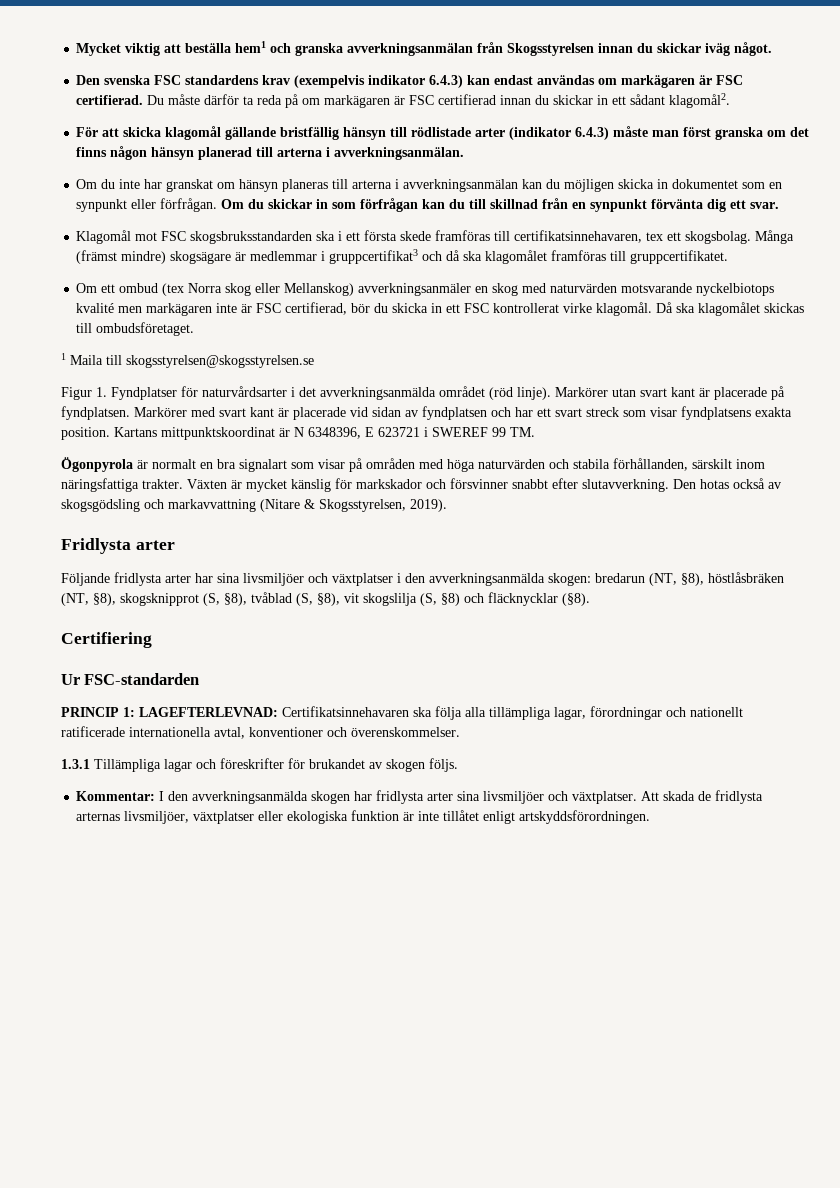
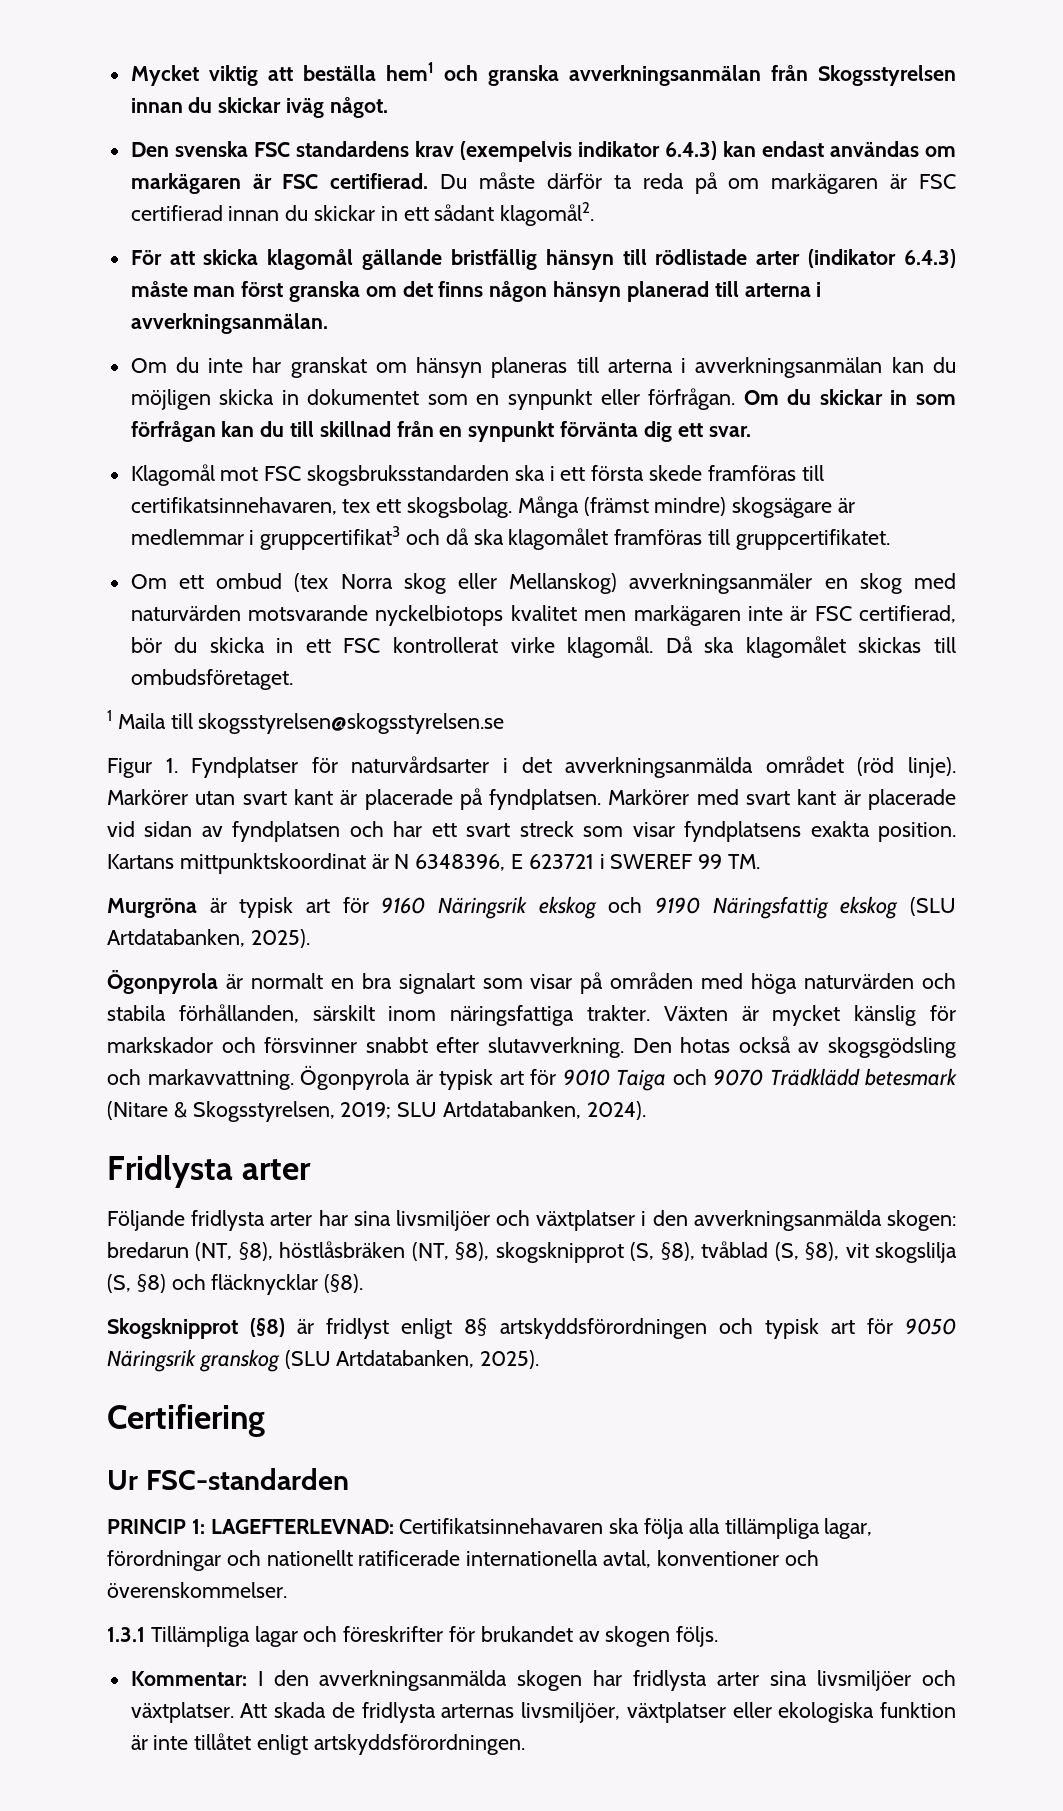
[76,303,115,313] kvalité -> [510,605,577,621] kvalitet
(535, 432) none -> [107,896,956,919] [107,929,310,948] // Murgröna är typisk art för 9160 Näringsrik ekskog och 9190 Näringsfattig ekskog (SLU Artdatabanken, 2025).
[168,499,447,512] markavvattning (Nitare & Skogsstyrelsen, 2019). -> [147,1065,957,1091] [107,1101,646,1122] markavvattning. Ögonpyrola är typisk art för 9010 Taiga och 9070 Trädklädd betesmark (Nitare & Skogsstyrelsen, 2019; SLU Artdatabanken, 2024).
(590, 599) none -> [107,1318,957,1339] [107,1349,540,1372] // Skogsknipprot (§8) är fridlyst enligt 8§ artskyddsförordningen och typisk art för 9050 Näringsrik granskog (SLU Artdatabanken, 2025).

